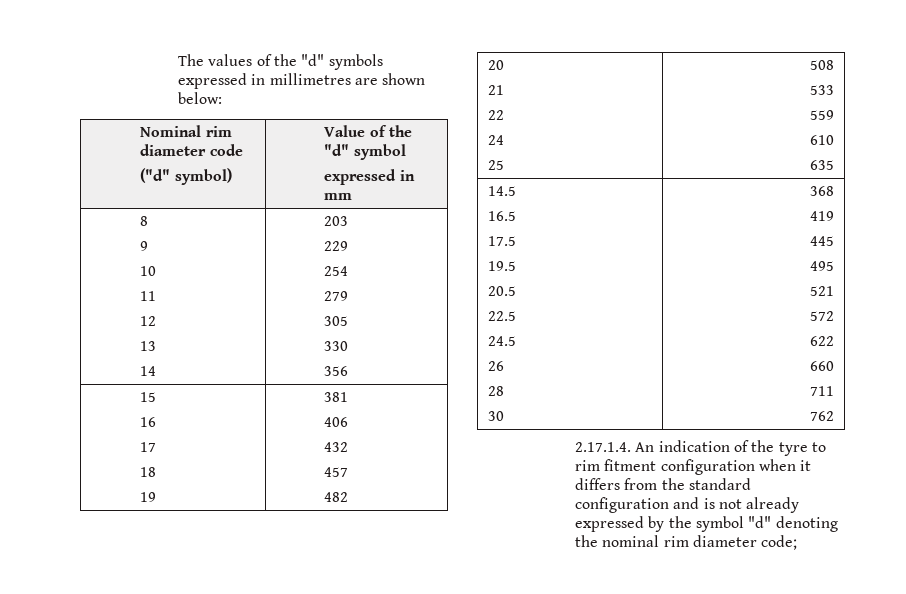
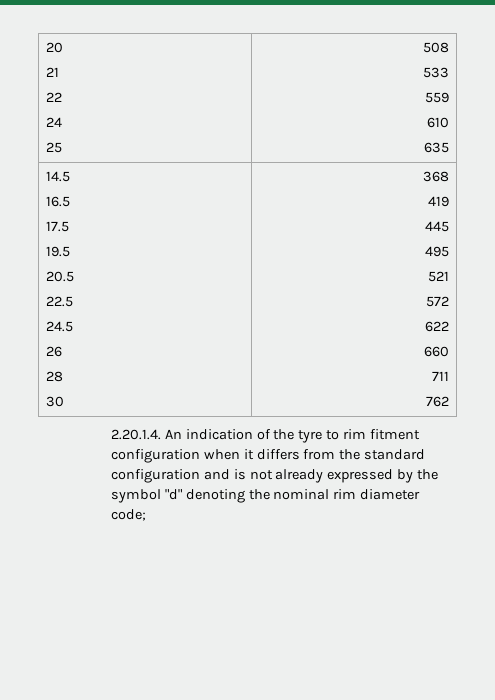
[178,54,383,70] [178,73,426,89] [178,92,223,104] [140,125,232,137] [140,144,243,156] [140,168,232,185] [324,125,413,137] [324,144,406,160] [324,169,415,185] [324,193,353,200] [140,216,149,226] [140,241,149,251] [140,266,157,276] [140,291,157,301] [140,316,157,326] [140,341,157,351] [140,366,157,376] [324,216,349,226] [324,241,349,251] [324,266,349,276] [324,291,349,301] [324,316,349,326] [324,341,349,351] [324,366,349,376] [140,392,157,402] [140,417,157,427] [140,442,157,452] [140,467,157,477] [140,492,157,502] [324,392,349,402] [324,417,349,427] [324,442,349,452] [324,467,349,477] [324,492,349,502] The values of the "d" symbols expressed in millimetres are shown below: // Nominal rim diameter code // ("d" symbol) | Value of the "d" symbol // expressed in mm // 8 // 9 // 10 // 11 // 12 // 13 // 14 | 203 // 229 // 254 // 279 // 305 // 330 // 356 // 15 // 16 // 17 // 18 // 19 | 381 // 406 // 432 // 457 // 482 // -> (46, 47) none
[575,442,632,452] 2.17.1.4. -> [110,429,161,440] 2.20.1.4.

